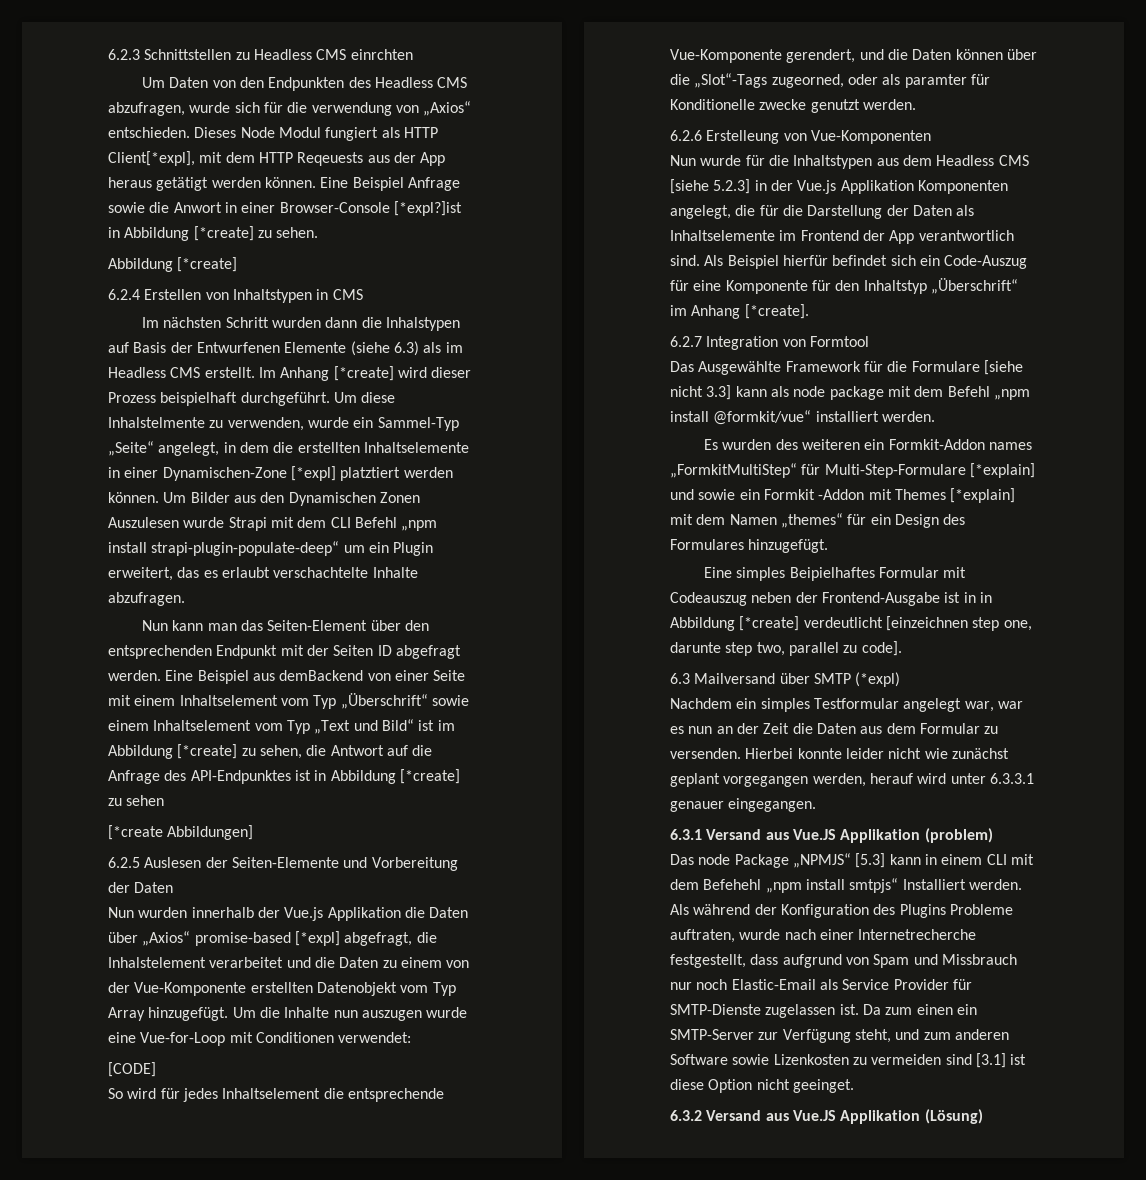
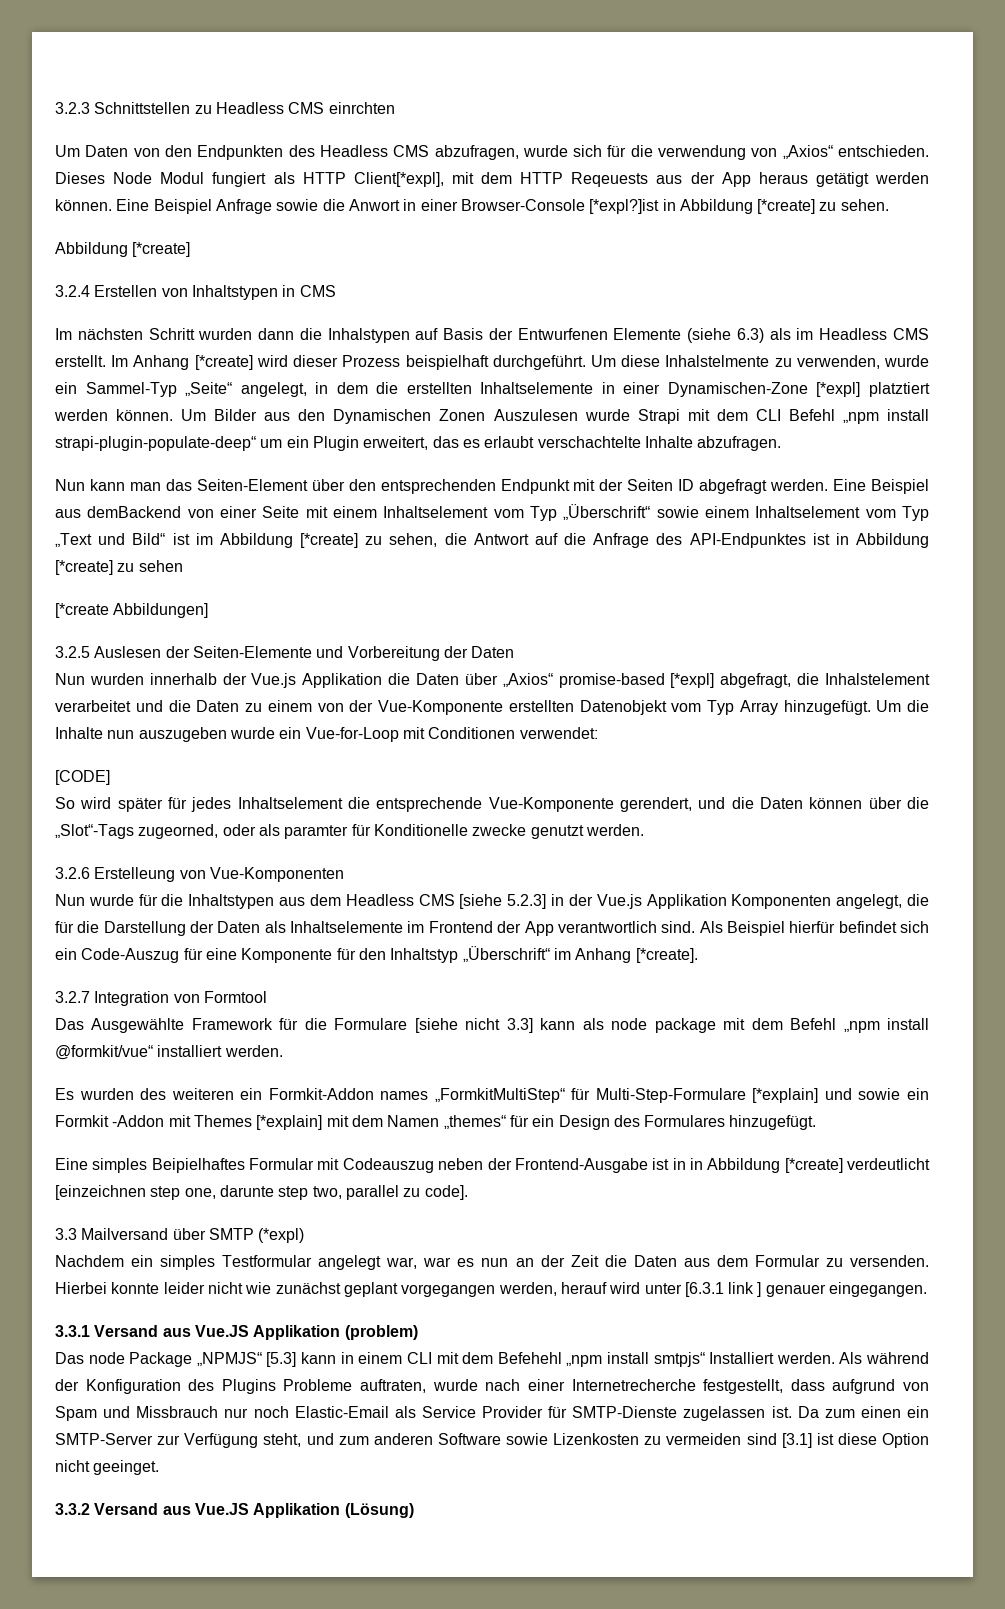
[108,49,140,60] 6.2.3 -> [55,102,90,114] 3.2.3
[108,289,140,300] 6.2.4 -> [55,285,90,297] 3.2.4
[108,857,140,868] 6.2.5 -> [55,646,90,658] 3.2.5
[361,1007,468,1021] [108,1032,136,1043] auszugen wurde eine -> [138,727,302,742] auszugeben wurde ein
(157, 1093) none -> [117,798,163,812] später
[670,130,702,141] 6.2.6 -> [55,867,90,879] 3.2.6
[670,336,702,347] 6.2.7 -> [55,991,90,1003] 3.2.7
[670,673,690,684] 6.3 -> [55,1228,77,1240] 3.3
[989,773,1034,784] 6.3.3.1 -> [684,1282,762,1297] [6.3.1 link ]
[670,829,702,840] 6.3.1 -> [55,1325,90,1337] 3.3.1
[670,1110,702,1121] 6.3.2 -> [55,1503,90,1515] 3.3.2

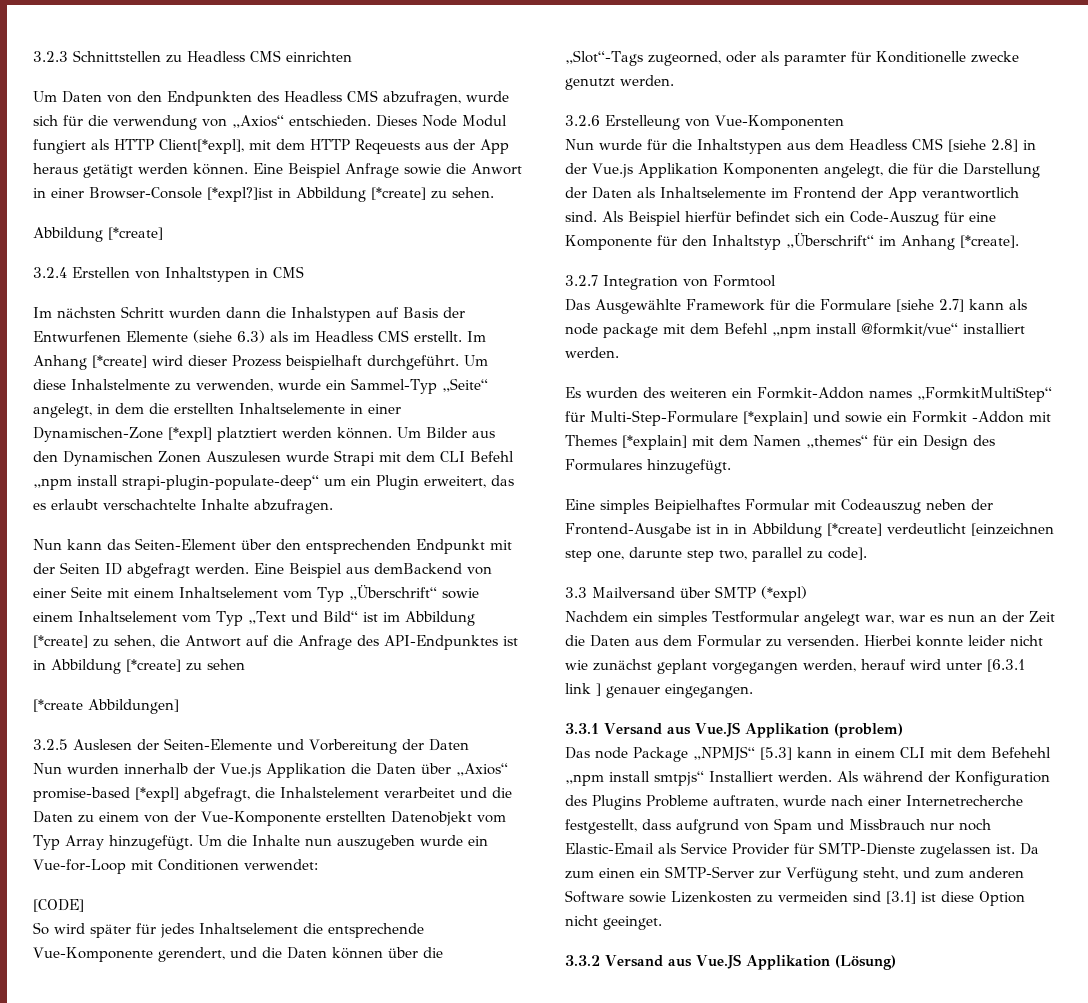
[328,102,395,114] einrchten -> [286,51,352,62] einrichten
[129,482,161,491] man -> (102, 544) none
[507,894,547,909] 5.2.3] -> [991,139,1018,152] 2.8]
[465,1018,533,1033] nicht 3.3] -> [939,299,964,312] 2.7]

